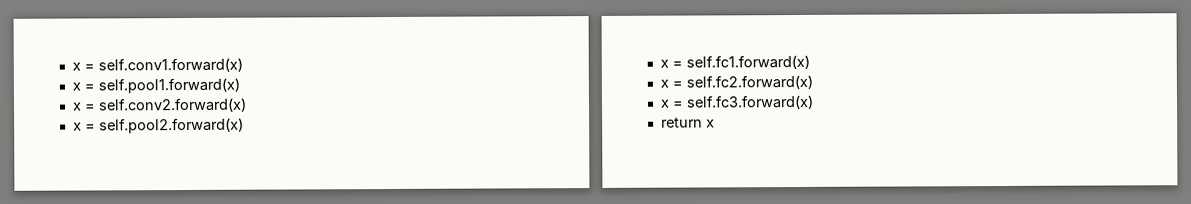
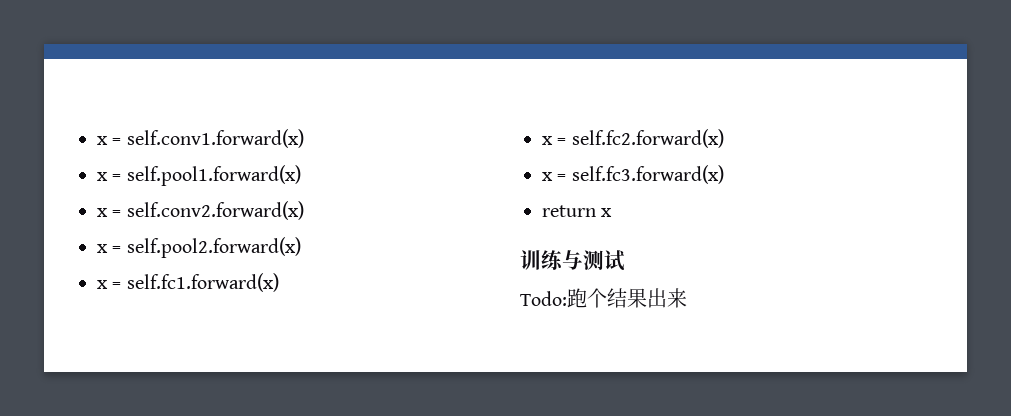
(715, 123) none -> [520,250,625,271] [520,288,687,308] // 训练与测试 // Todo:跑个结果出来

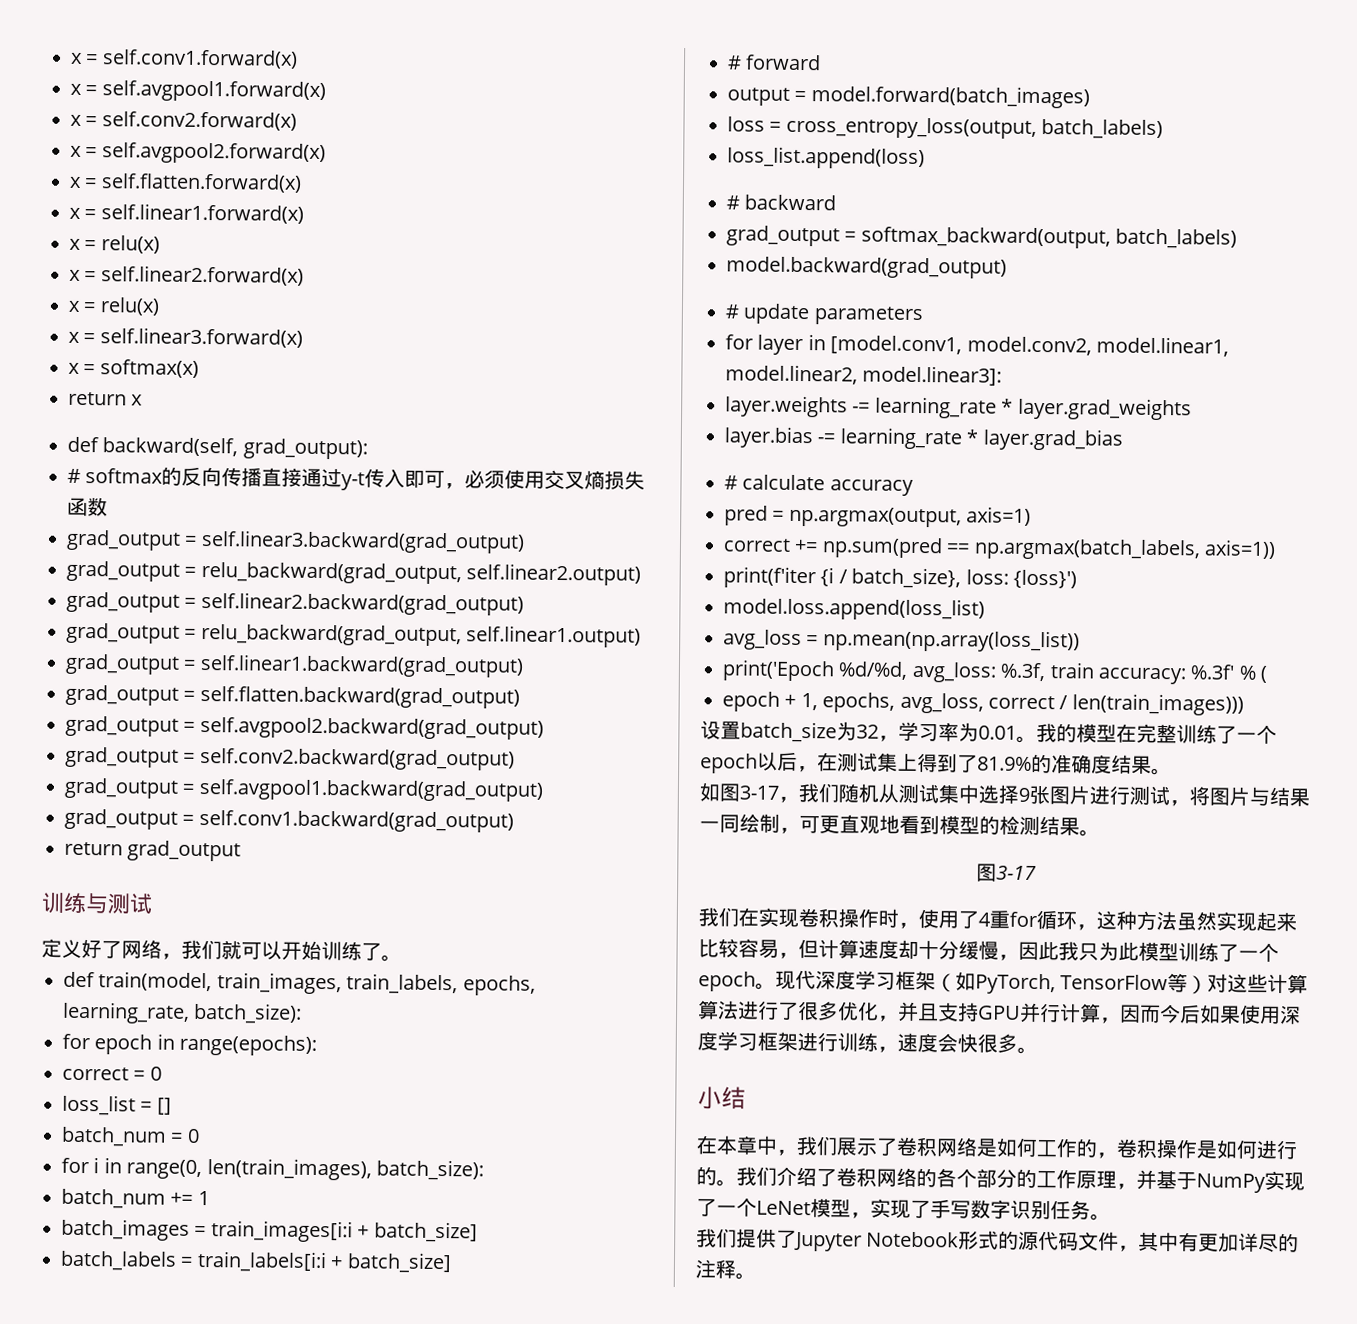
[126,165,301,186] self.pool1.forward(x) -> [101,80,326,103] self.avgpool1.forward(x)
[126,237,301,258] [97,273,279,292] [542,129,724,148] [542,165,724,184] [542,205,613,217] [520,250,625,271] [520,288,687,308] self.pool2.forward(x) // x = self.fc1.forward(x) // x = self.fc2.forward(x) // x = self.fc3.forward(x) // return x // 训练与测试 // Todo:跑个结果出来 -> [101,142,326,165] [69,173,302,193] [69,203,304,224] [69,235,160,254] [69,265,304,286] [68,297,160,316] [68,327,303,348] [68,359,199,378] [68,391,144,406] [67,436,368,460] [67,466,646,491] [67,497,108,517] [66,529,525,554] [66,560,642,586] [66,591,524,616] [66,622,642,648] [65,653,524,678] [65,684,520,709] [65,715,544,740] [65,746,515,771] [64,777,543,802] [64,808,514,833] [64,840,242,862] [41,892,153,915] [41,938,402,962] [63,971,536,996] [62,1001,303,1024] [62,1033,318,1056] [62,1066,162,1081] [62,1094,172,1116] [61,1126,200,1147] [61,1157,484,1181] [61,1188,210,1209] [61,1218,478,1243] [60,1250,452,1274] [727,54,822,71] [727,85,1090,109] [727,116,1164,140] [727,146,925,170] [726,194,837,211] [726,225,1238,249] [726,256,1007,279] [725,303,923,326] [725,334,1229,357] [725,364,1003,386] [725,395,1192,421] [724,426,1123,451] [724,474,914,496] [724,505,1032,528] [723,537,1276,561] [723,566,1078,589] [723,597,985,621] [723,629,1080,653] [722,659,1268,685] [722,691,1244,716] [700,720,1277,745] [700,751,1172,776] [699,782,1310,807] [699,813,1100,837] [975,863,1037,882] [698,907,1297,932] [698,938,1279,963] [698,969,1309,995] [698,1000,1301,1025] [697,1031,1038,1055] [697,1086,746,1110] [696,1135,1298,1160] [696,1166,1305,1193] [696,1197,1111,1221] [696,1228,1300,1253] [695,1259,756,1280] self.avgpool2.forward(x) // x = self.flatten.forward(x) // x = self.linear1.forward(x) // x = relu(x) // x = self.linear2.forward(x) // x = relu(x) // x = self.linear3.forward(x) // x = softmax(x) // return x // def backward(self, grad_output): // # softmax的反向传播直接通过y-t传入即可，必须使用交叉熵损失函数 // grad_output = self.linear3.backward(grad_output) // grad_output = relu_backward(grad_output, self.linear2.output) // grad_output = self.linear2.backward(grad_output) // grad_output = relu_backward(grad_output, self.linear1.output) // grad_output = self.linear1.backward(grad_output) // grad_output = self.flatten.backward(grad_output) // grad_output = self.avgpool2.backward(grad_output) // grad_output = self.conv2.backward(grad_output) // grad_output = self.avgpool1.backward(grad_output) // grad_output = self.conv1.backward(grad_output) // return grad_output // 训练与测试 // 定义好了网络，我们就可以开始训练了。 // def train(model, train_images, train_labels, epochs, learning_rate, batch_size): // for epoch in range(epochs): // correct = 0 // loss_list = [] // batch_num = 0 // for i in range(0, len(train_images), batch_size): // batch_num += 1 // batch_images = train_images[i:i + batch_size] // batch_labels = train_labels[i:i + batch_size] // # forward // output = model.forward(batch_images) // loss = cross_entropy_loss(output, batch_labels) // loss_list.append(loss) // # backward // grad_output = softmax_backward(output, batch_labels) // model.backward(grad_output) // # update parameters // for layer in [model.conv1, model.conv2, model.linear1, model.linear2, model.linear3]: // layer.weights -= learning_rate * layer.grad_weights // layer.bias -= learning_rate * layer.grad_bias // # calculate accuracy // pred = np.argmax(output, axis=1) // correct += np.sum(pred == np.argmax(batch_labels, axis=1)) // print(f'iter {i / batch_size}, loss: {loss}') // model.loss.append(loss_list) // avg_loss = np.mean(np.array(loss_list)) // print('Epoch %d/%d, avg_loss: %.3f, train accuracy: %.3f' % ( // epoch + 1, epochs, avg_loss, correct / len(train_images))) // 设置batch_size为32，学习率为0.01。我的模型在完整训练了一个epoch以后，在测试集上得到了81.9%的准确度结果。 // 如图3-17，我们随机从测试集中选择9张图片进行测试，将图片与结果一同绘制，可更直观地看到模型的检测结果。 // 图3-17 // 我们在实现卷积操作时，使用了4重for循环，这种方法虽然实现起来比较容易，但计算速度却十分缓慢，因此我只为此模型训练了一个epoch。现代深度学习框架（如PyTorch, TensorFlow等）对这些计算算法进行了很多优化，并且支持GPU并行计算，因而今后如果使用深度学习框架进行训练，速度会快很多。 // 小结 // 在本章中，我们展示了卷积网络是如何工作的，卷积操作是如何进行的。我们介绍了卷积网络的各个部分的工作原理，并基于NumPy实现了一个LeNet模型，实现了手写数字识别任务。 // 我们提供了Jupyter Notebook形式的源代码文件，其中有更加详尽的注释。

